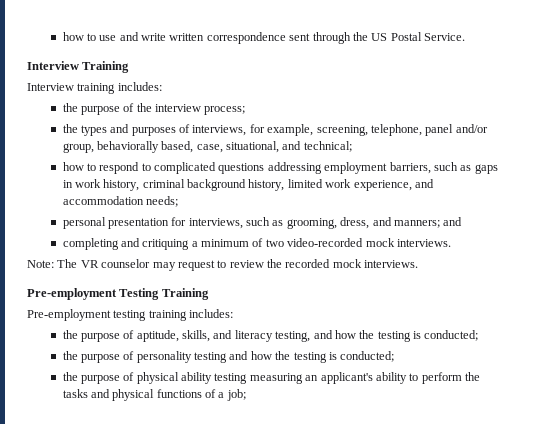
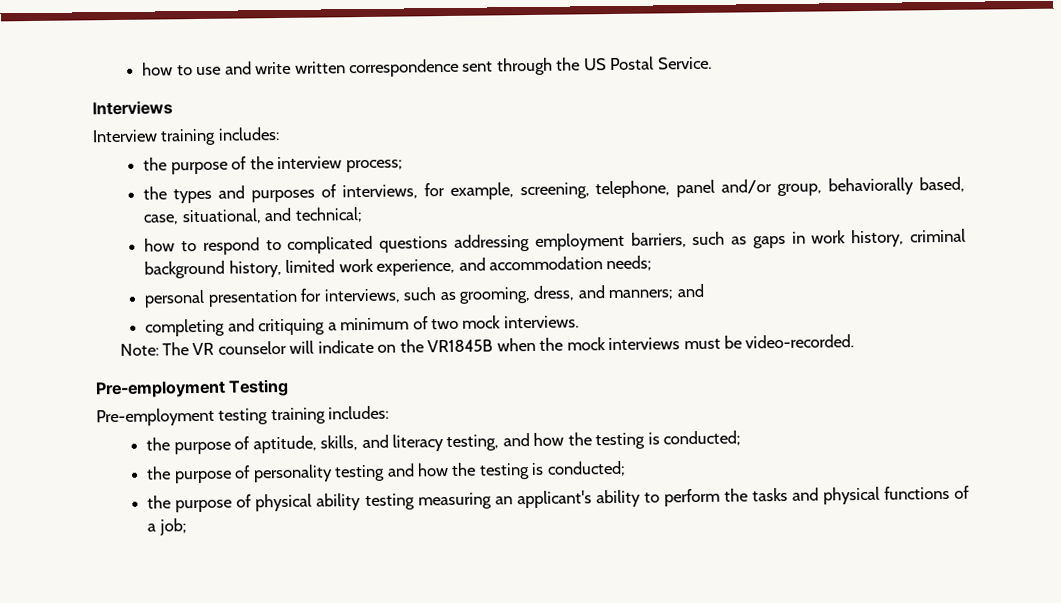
[27,61,130,73] Interview Training -> [92,100,173,116] Interviews
[287,238,364,247] video-recorded -> (460, 324) none
[152,259,419,271] may request to review the recorded mock interviews. -> [289,334,855,354] will indicate on the VR1845B when the mock interviews must be video-recorded.
[161,288,209,300] Training -> (290, 387) none

